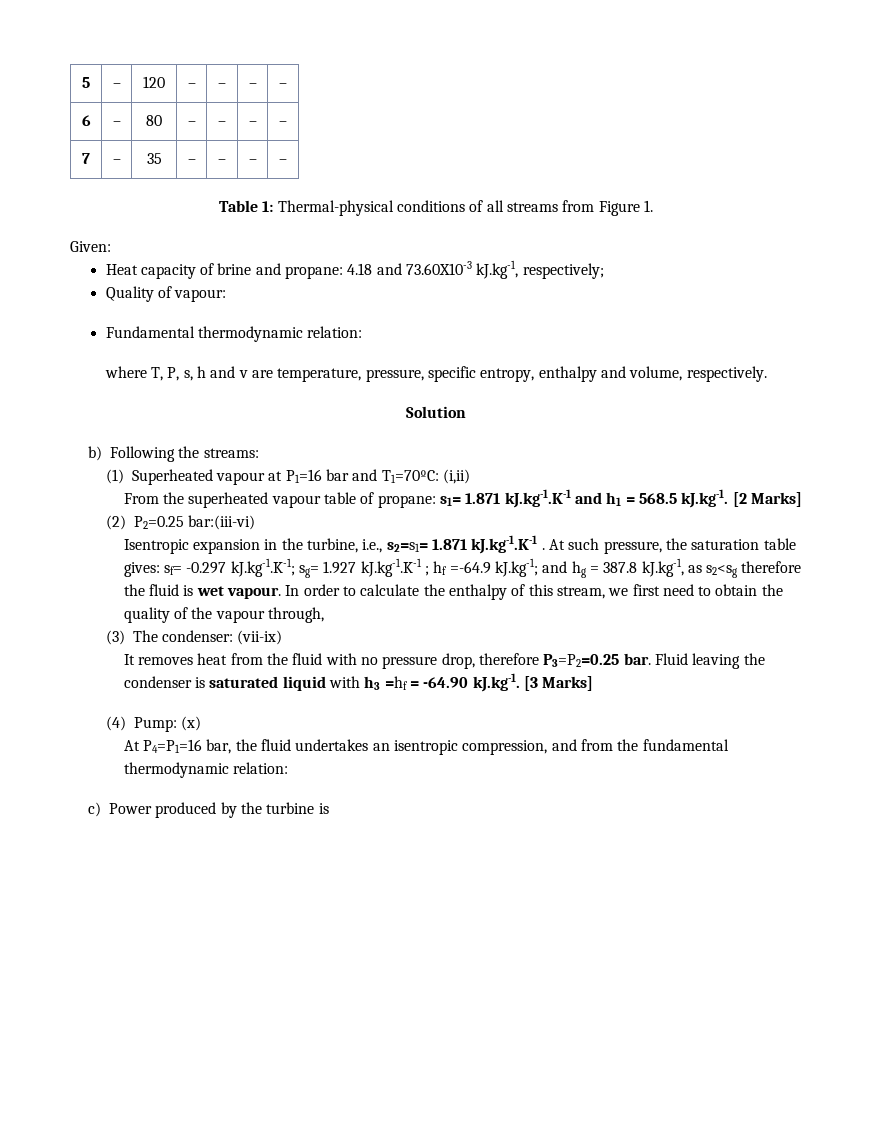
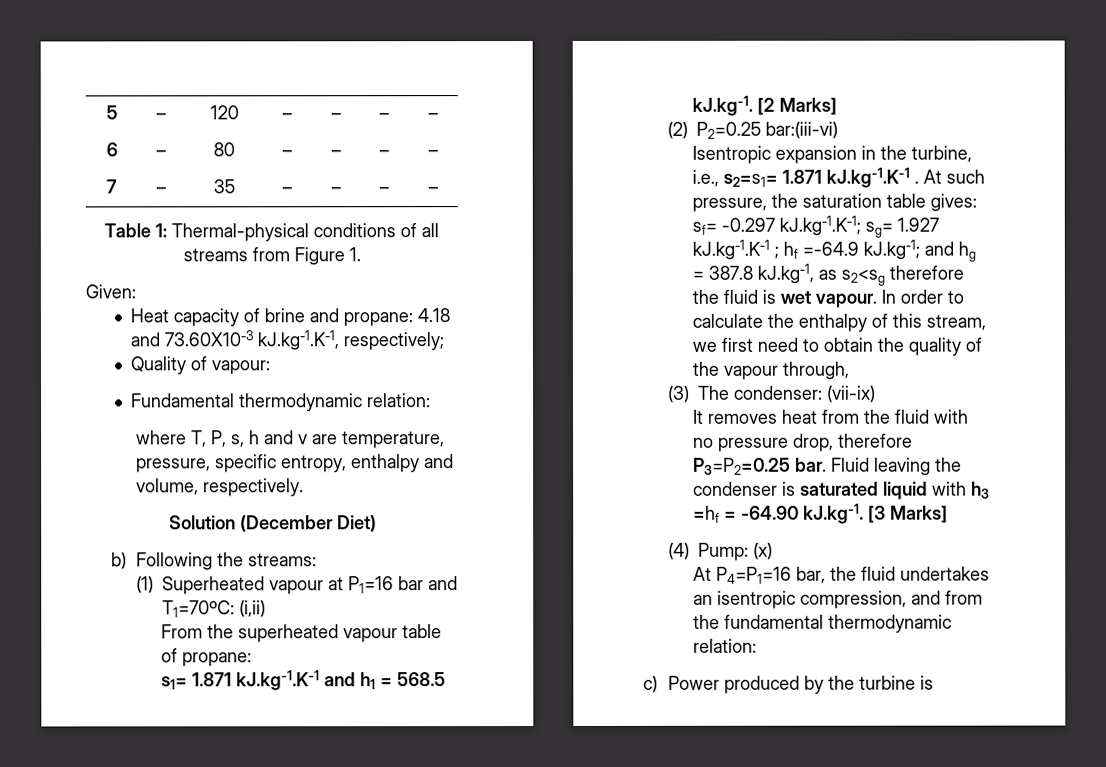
[476,260,519,279] kJ.kg-1, -> [256,330,339,351] kJ.kg-1.K-1,
(466, 412) none -> [239,515,377,533] (December Diet)
(436, 501) none -> (252, 659) //

